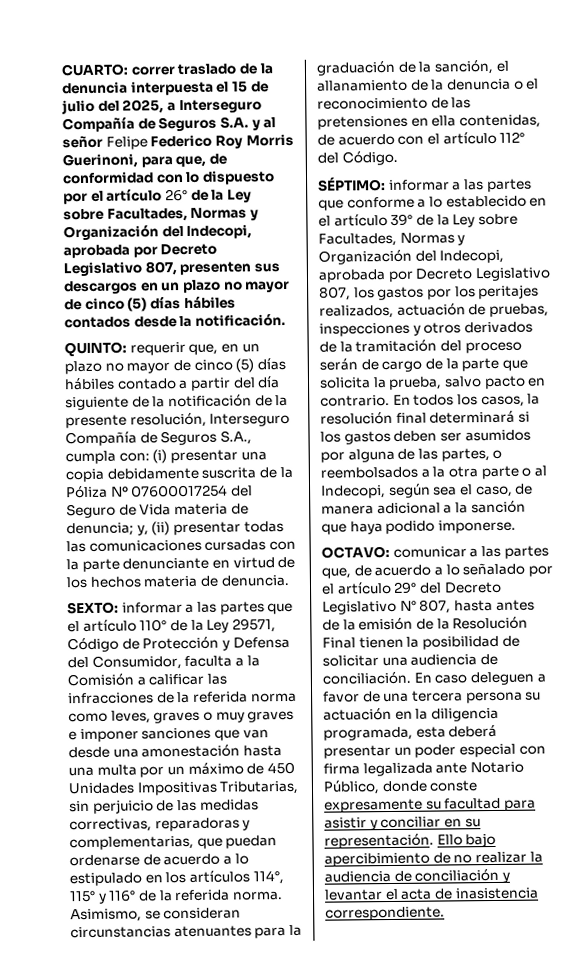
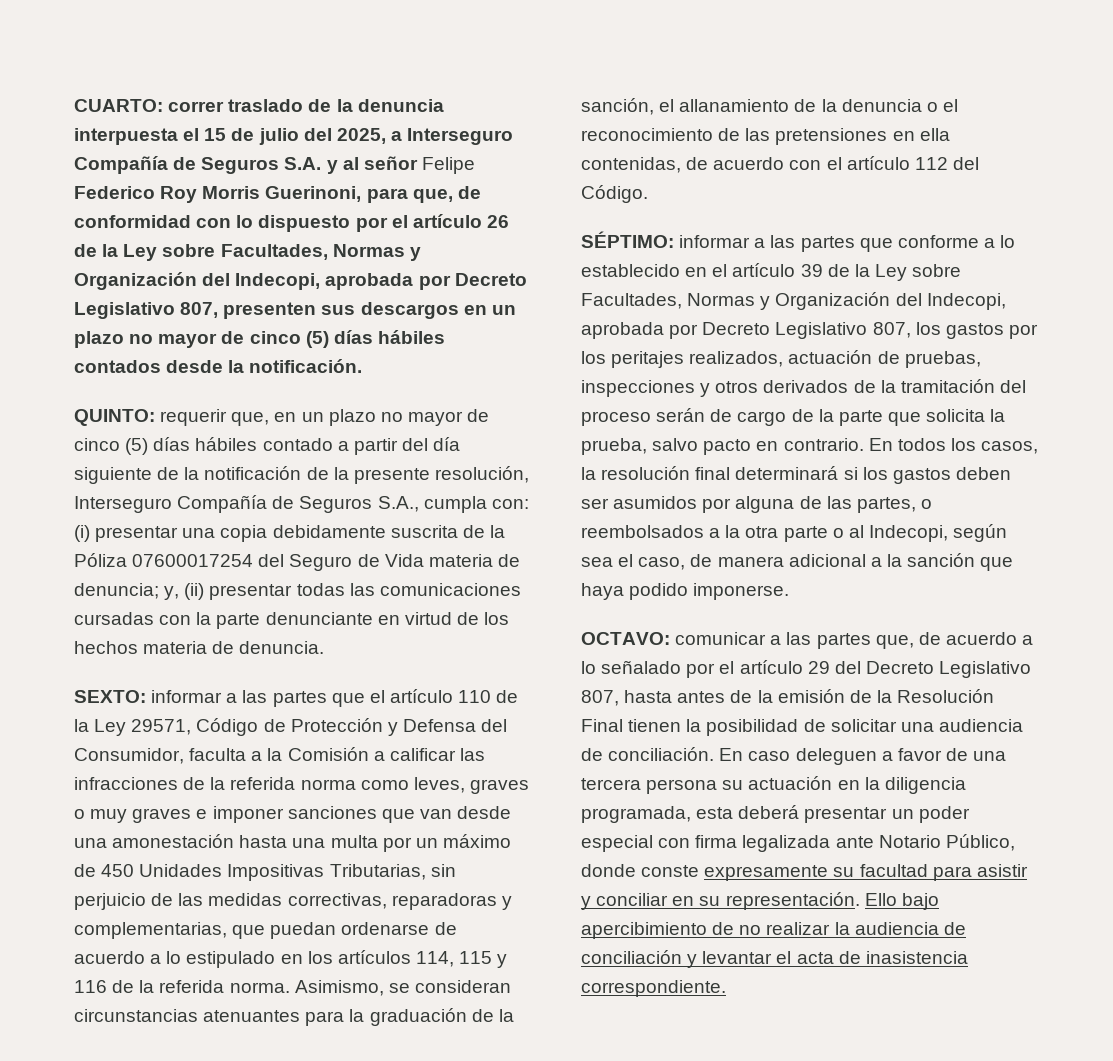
[164,188,188,202] 26° -> [486,215,509,228] 26
[110,486,129,497] Nº -> (127, 560) none
[139,619,168,632] 110° -> [458,690,492,703] 110
[252,870,284,885] [69,890,137,904] 114°, 115° y 116° -> [415,951,508,968] [74,980,107,993] 114, 115 y 116
[499,131,526,143] 112° -> [914,157,948,170] 112
[390,213,414,226] 39° -> [800,264,823,277] 39
[393,581,418,594] 29° -> [807,661,830,674] 29
[399,600,417,611] N° -> (1032, 669) none

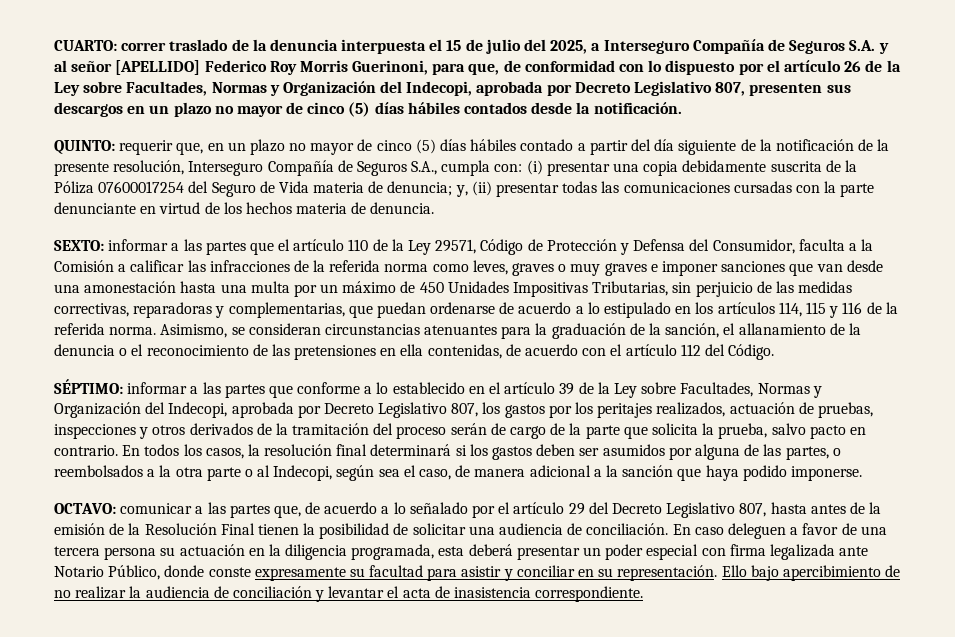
[421,157,475,174] Felipe -> [115,60,201,75] [APELLIDO]

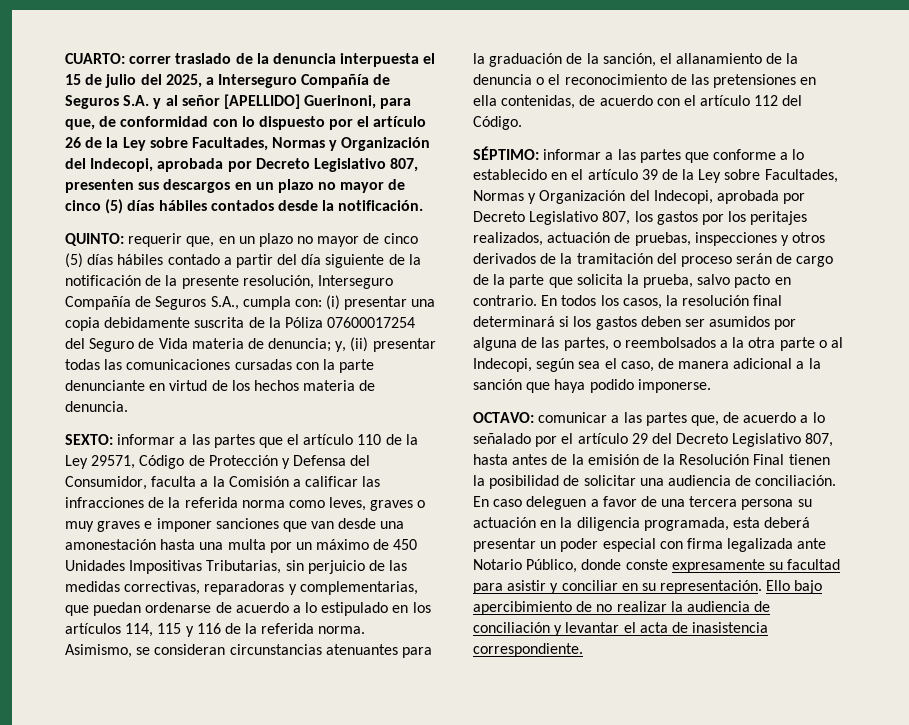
[204,60,348,75] Federico Roy Morris -> (300, 101) none

